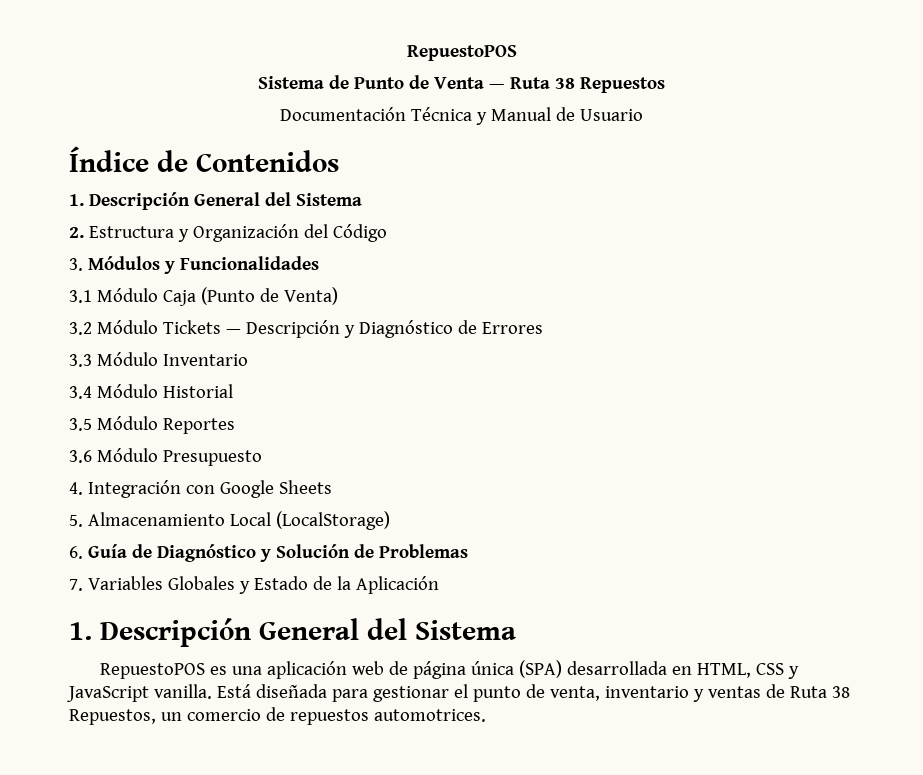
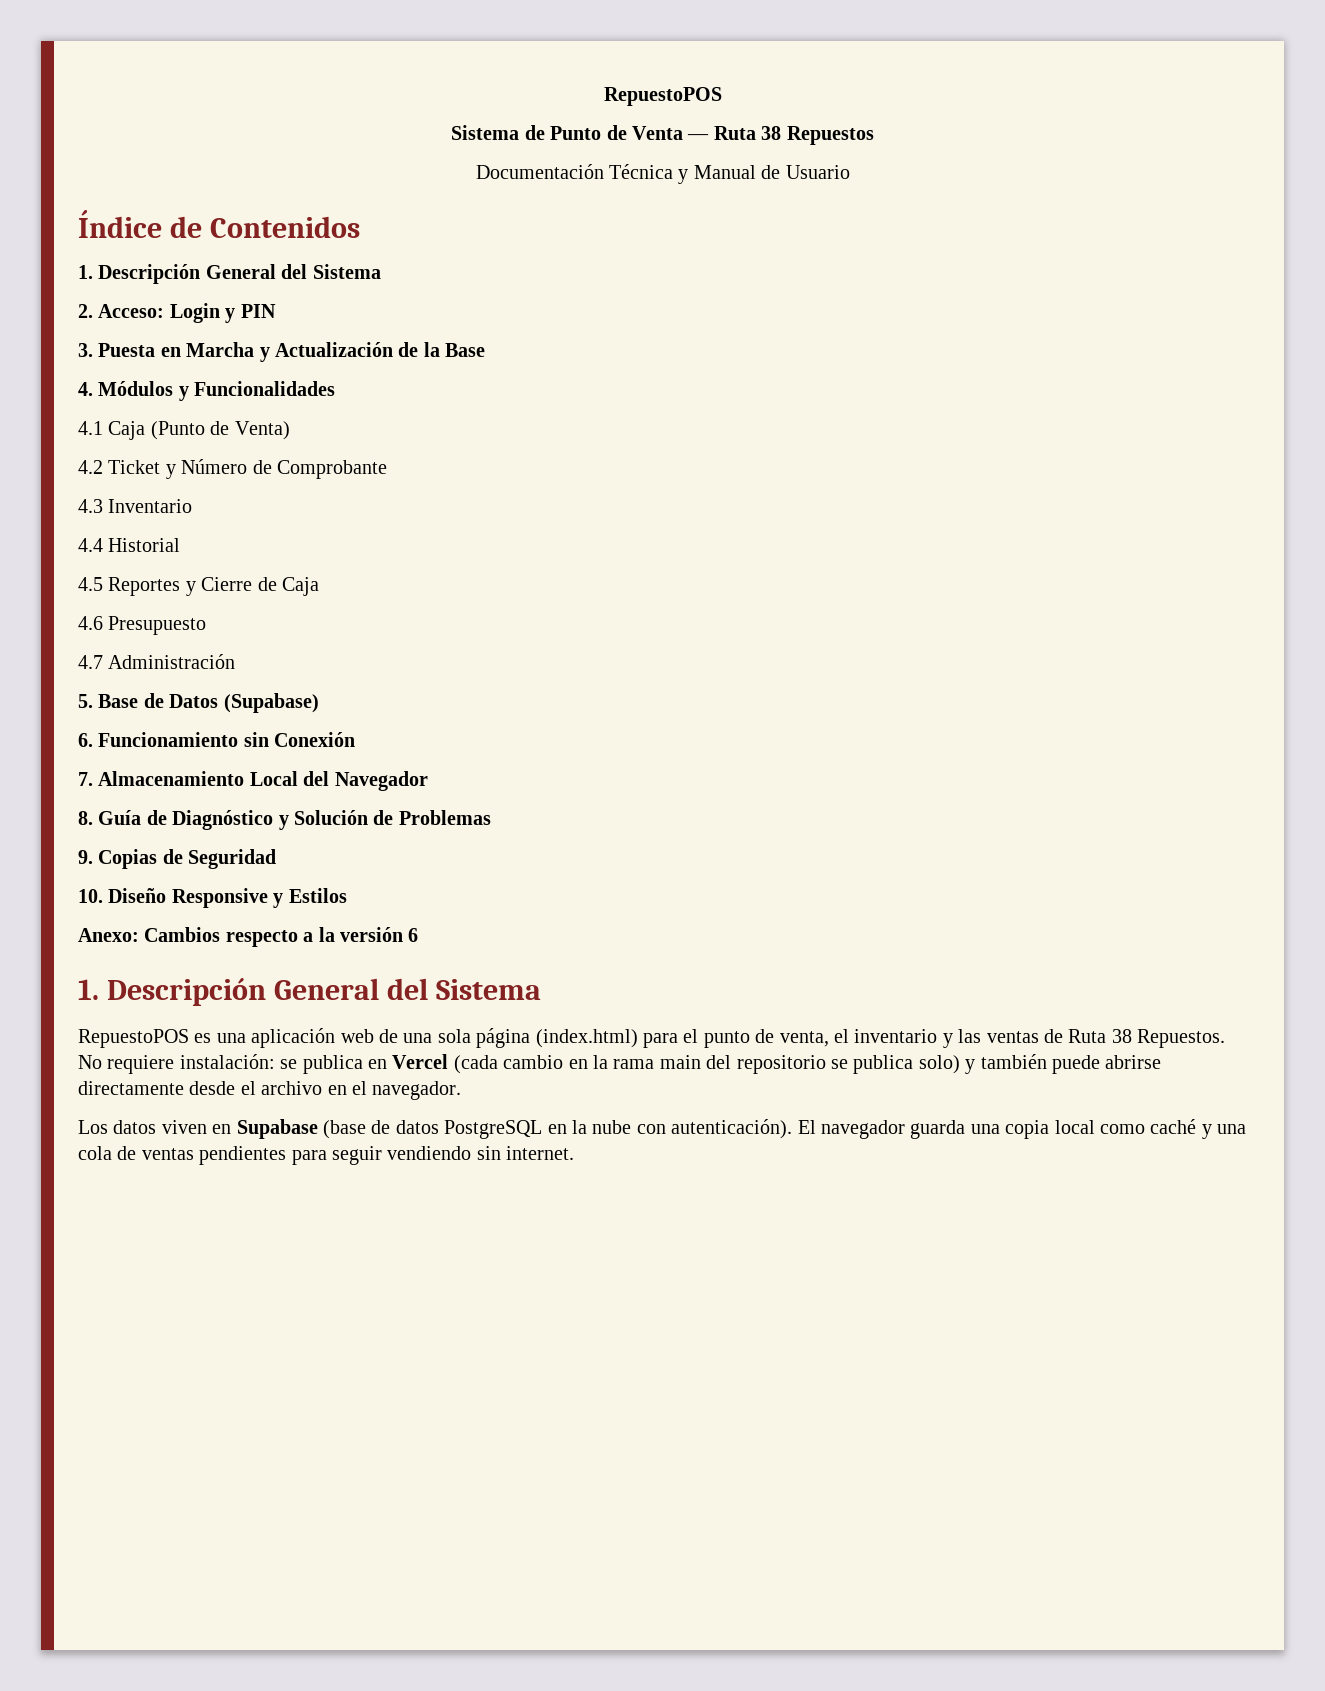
[88,224,387,242] [69,258,83,271] Estructura y Organización del Código // 3. -> [98,303,276,323] [78,342,486,362] [78,382,93,396] Acceso: Login y PIN // 3. Puesta en Marcha y Actualización de la Base // 4.
[69,288,158,303] 3.1 Módulo -> [78,421,103,435] 4.1
[69,320,543,338] [69,352,158,367] 3.2 Módulo Tickets — Descripción y Diagnóstico de Errores // 3.3 Módulo -> [78,459,387,479] [78,499,103,513] 4.2 Ticket y Número de Comprobante // 4.3
[69,384,158,399] 3.4 Módulo -> [78,538,103,552] 4.4
[69,416,158,431] 3.5 Módulo -> [78,577,103,591] 4.5
[69,448,262,466] [69,480,332,498] [69,511,390,530] [69,546,83,559] // 3.6 Módulo Presupuesto // 4. Integración con Google Sheets // 5. Almacenamiento Local (LocalStorage) // 6. -> [185,577,319,596] [78,616,207,635] [78,654,236,669] [78,693,319,713] [78,732,356,747] [78,771,428,791] [78,811,93,825] y Cierre de Caja // 4.6 Presupuesto // 4.7 Administración // 5. Base de Datos (Supabase) // 6. Funcionamiento sin Conexión // 7. Almacenamiento Local del Navegador // 8.
[69,576,439,594] 7. Variables Globales y Estado de la Aplicación -> [78,849,277,869] [78,888,347,908] [78,927,419,947] 9. Copias de Seguridad // 10. Diseño Responsive y Estilos // Anexo: Cambios respecto a la versión 6
[412,660,799,679] [67,684,449,702] página única (SPA) desarrollada en HTML, CSS y JavaScript vanilla. Está diseñada para gestionar -> [403,1028,678,1048] una sola página (index.html) para
(600, 693) none -> [833,1029,849,1043] el
(704, 695) none -> [958,1029,982,1043] las
[69,707,486,725] Repuestos, un comercio de repuestos automotrices. -> [1137,1029,1226,1048] [78,1054,1162,1074] [78,1081,462,1100] [78,1119,1247,1139] [78,1146,575,1165] Repuestos. No requiere instalación: se publica en Vercel (cada cambio en la rama main del repositorio se publica solo) y también puede abrirse directamente desde el archivo en el navegador. // Los datos viven en Supabase (base de datos PostgreSQL en la nube con autenticación). El navegador guarda una copia local como caché y una cola de ventas pendientes para seguir vendiendo sin internet.

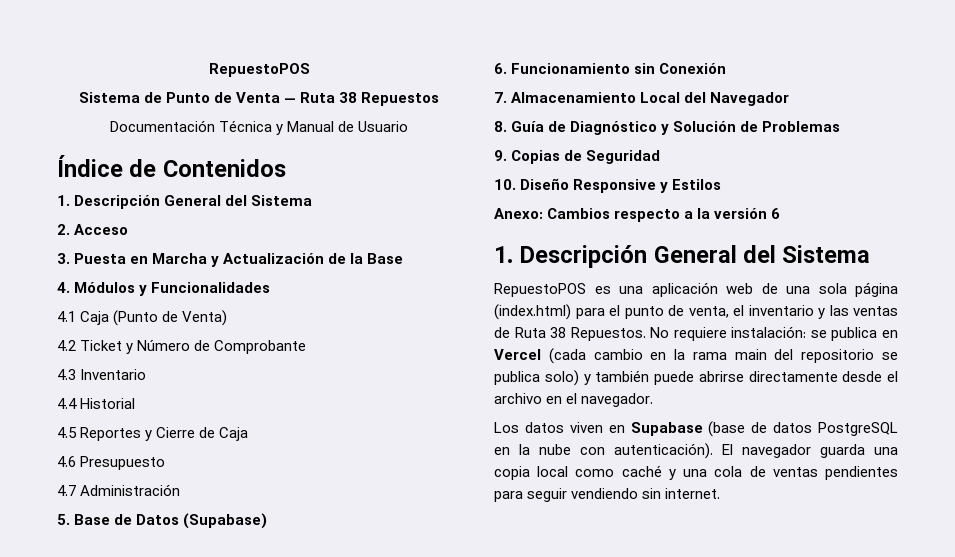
[98,303,276,323] Acceso: Login y PIN -> [74,224,129,235] Acceso

